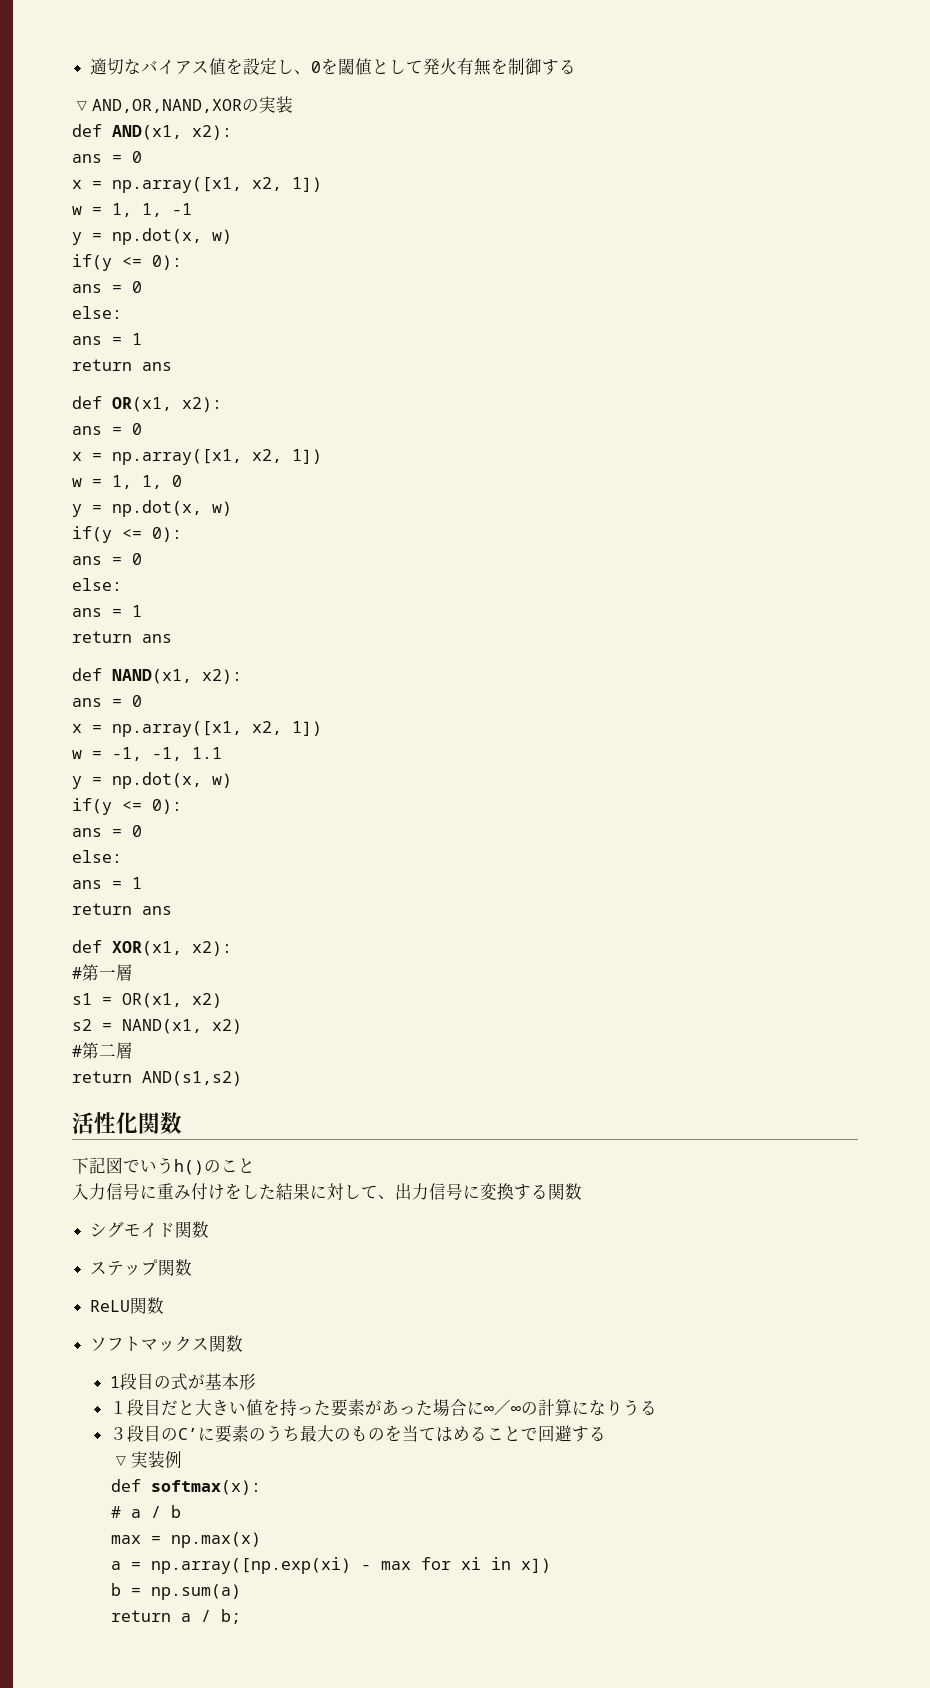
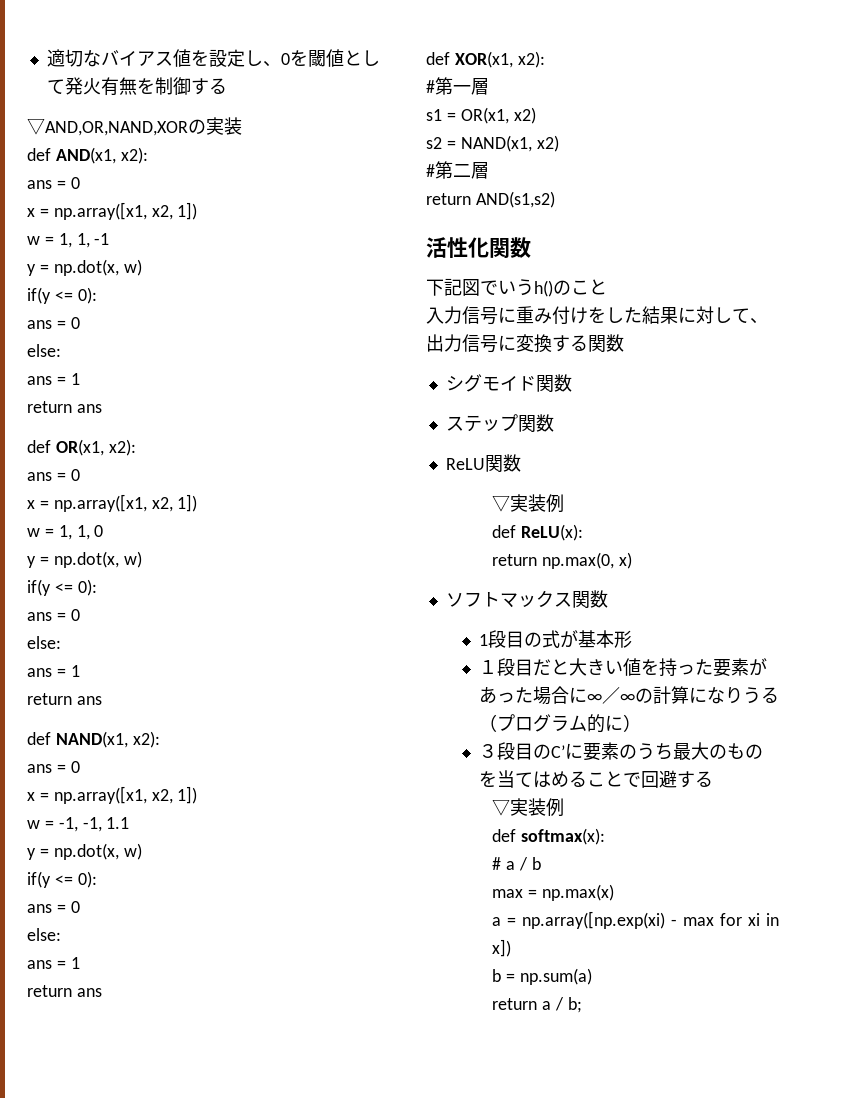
(165, 1305) none -> [491,494,564,513] [491,524,583,541] [491,552,632,569] // ▽実装例 // def ReLU(x): // return np.max(0, x)
(657, 1407) none -> [478,714,641,733] （プログラム的に）

